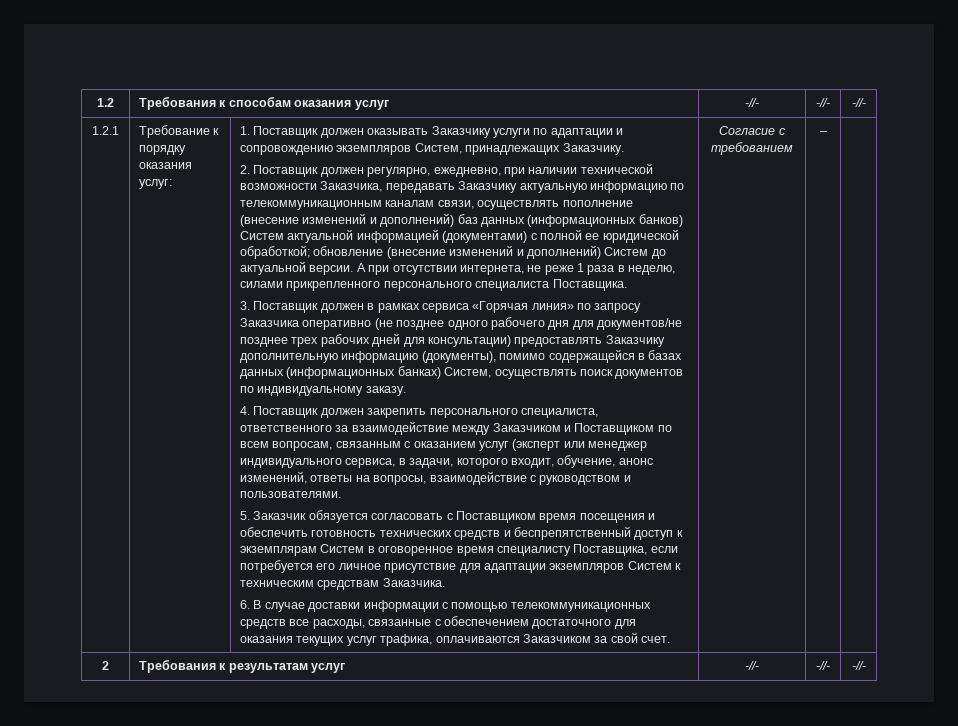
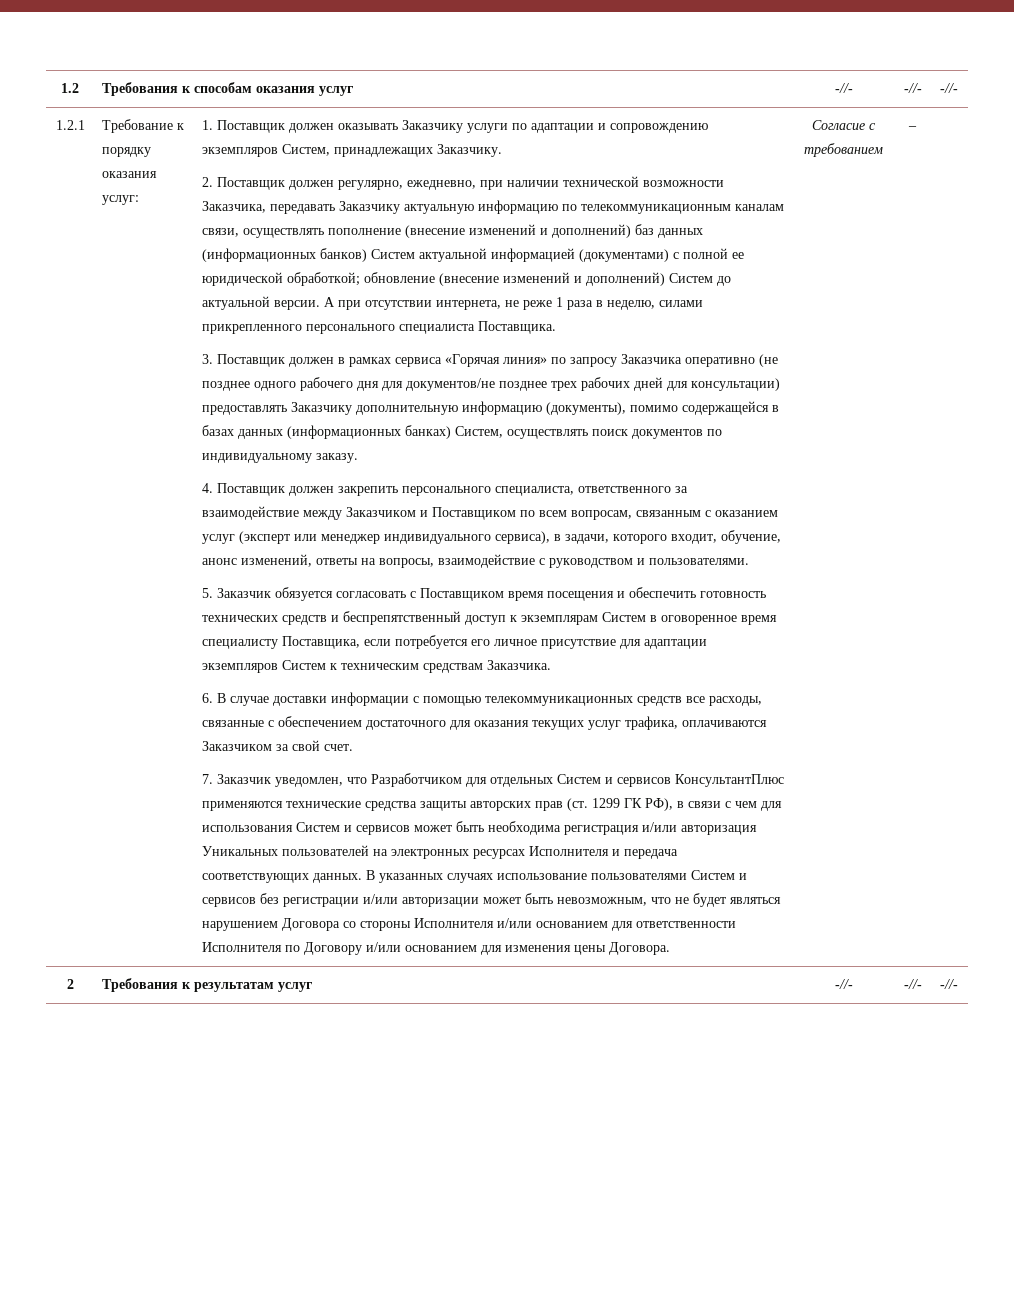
[345,458,396,468] сервиса, -> [494,531,550,544] сервиса),
(671, 639) none -> [201,773,784,787] [201,798,782,811] [201,821,757,835] [201,845,678,859] [201,870,747,883] [201,893,781,907] [201,918,736,931] [201,942,670,955] // 7. Заказчик уведомлен, что Разработчиком для отдельных Систем и сервисов КонсультантПлюс применяются технические средства защиты авторских прав (ст. 1299 ГК РФ), в связи с чем для использования Систем и сервисов может быть необходима регистрация и/или авторизация Уникальных пользователей на электронных ресурсах Исполнителя и передача соответствующих данных. В указанных случаях использование пользователями Систем и сервисов без регистрации и/или авторизации может быть невозможным, что не будет являться нарушением Договора со стороны Исполнителя и/или основанием для ответственности Исполнителя по Договору и/или основанием для изменения цены Договора.

